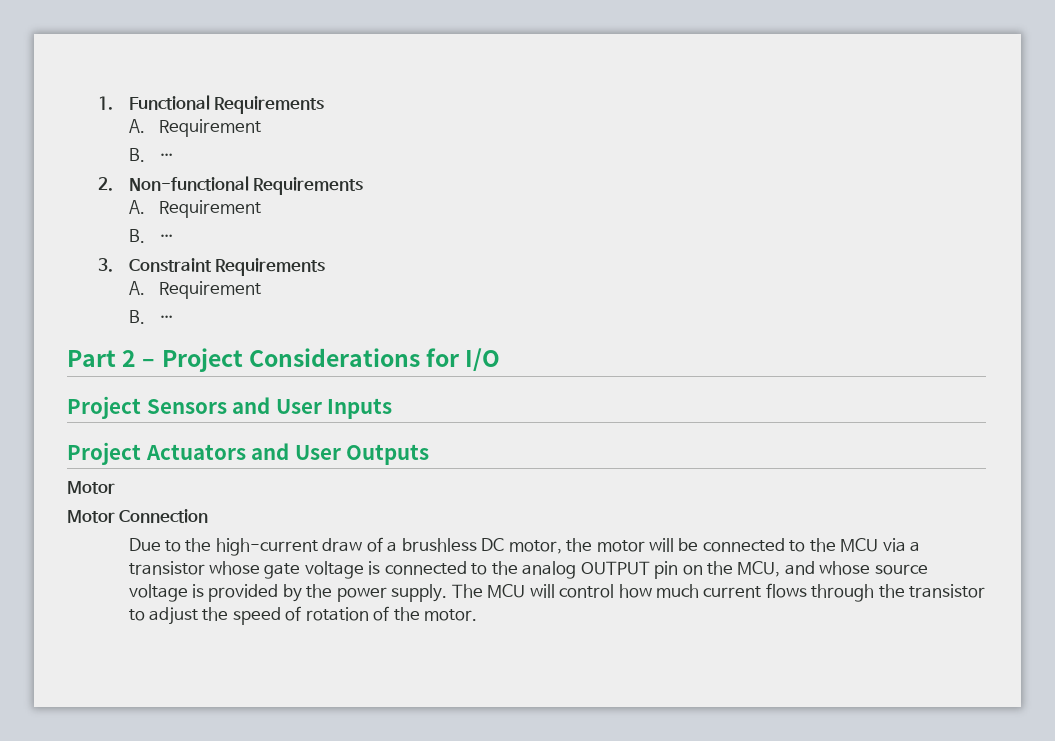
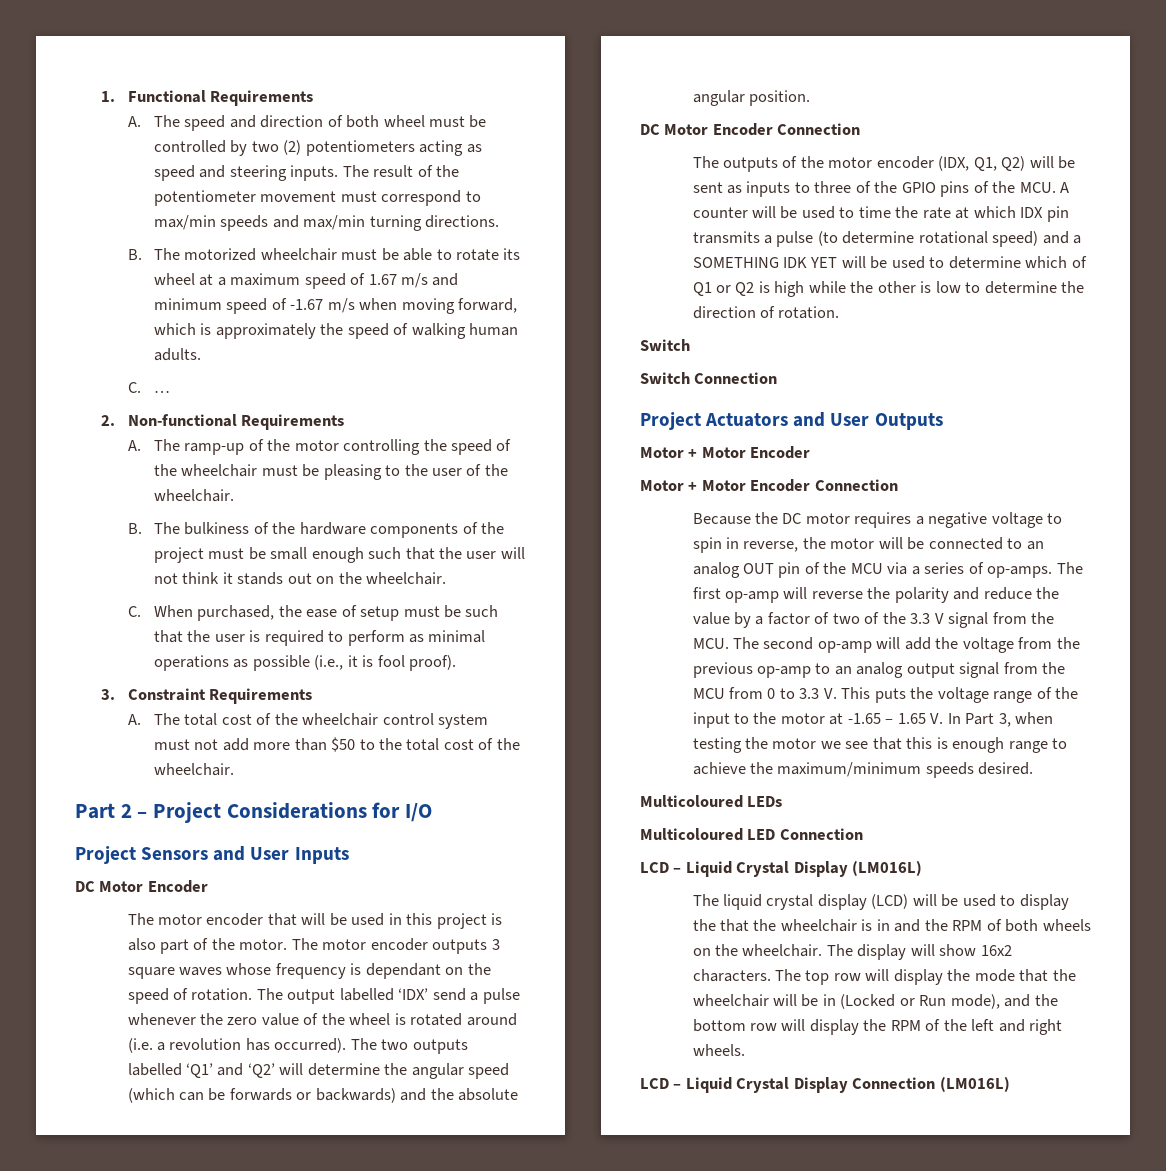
[159,119,262,137] [128,148,145,162] Requirement // B. -> [153,115,487,131] [153,140,482,156] [153,165,459,181] [153,190,481,206] [153,215,500,231] [127,248,521,261] [153,273,459,289] [153,298,517,314] [153,323,518,339] [153,348,201,361] [127,382,141,393] The speed and direction of both wheel must be controlled by two (2) potentiometers acting as speed and steering inputs. The result of the potentiometer movement must correspond to max/min speeds and max/min turning directions. // B. The motorized wheelchair must be able to rotate its wheel at a maximum speed of 1.67 m/s and minimum speed of -1.67 m/s when moving forward, which is approximately the speed of walking human adults. // C.
[159,200,262,218] [128,229,175,243] [97,258,325,276] [128,281,262,299] [128,310,175,324] Requirement // B. … // 3. Constraint Requirements // A. Requirement // B. … -> [153,439,512,455] [153,464,508,480] [153,489,234,502] [127,522,504,538] [153,547,525,563] [153,572,446,585] [127,605,499,621] [153,630,486,646] [153,655,456,671] [101,688,312,704] [127,713,488,729] [153,737,520,752] [153,763,234,776] The ramp-up of the motor controlling the speed of the wheelchair must be pleasing to the user of the wheelchair. // B. The bulkiness of the hardware components of the project must be small enough such that the user will not think it stands out on the wheelchair. // C. When purchased, the ease of setup must be such that the user is required to perform as minimal operations as possible (i.e., it is fool proof). // 3. Constraint Requirements // A. The total cost of the wheelchair control system must not add more than $50 to the total cost of the wheelchair.
(393, 408) none -> [75,880,208,893] [127,913,503,929] [127,938,500,954] [127,963,491,979] [127,988,520,1004] [127,1013,517,1026] [127,1038,468,1054] [127,1063,510,1079] [127,1088,519,1103] [692,90,810,106] [640,123,861,136] [692,156,1076,172] [692,181,1069,197] [692,206,1069,222] [692,231,1082,247] [692,256,1087,269] [692,281,1084,297] [692,306,840,319] [640,339,690,351] [640,372,778,384] // DC Motor Encoder // The motor encoder that will be used in this project is also part of the motor. The motor encoder outputs 3 square waves whose frequency is dependant on the speed of rotation. The output labelled ‘IDX’ send a pulse whenever the zero value of the wheel is rotated around (i.e. a revolution has occurred). The two outputs labelled ‘Q1’ and ‘Q2’ will determine the angular speed (which can be forwards or backwards) and the absolute angular position. // DC Motor Encoder Connection // The outputs of the motor encoder (IDX, Q1, Q2) will be sent as inputs to three of the GPIO pins of the MCU. A counter will be used to time the rate at which IDX pin transmits a pulse (to determine rotational speed) and a SOMETHING IDK YET will be used to determine which of Q1 or Q2 is high while the other is low to determine the direction of rotation. // Switch // Switch Connection
[67,509,209,523] [128,537,562,556] // Motor Connection // Due to the high-current draw of a brushless DC motor, -> [688,446,811,459] [640,479,898,492] [692,512,1063,528] [692,537,799,553] + Motor Encoder // Motor + Motor Encoder Connection // Because the DC motor requires a negative voltage to spin in reverse,
[809,538,921,552] [128,561,928,579] [128,583,986,602] [128,606,478,625] the MCU via a transistor whose gate voltage is connected to the analog OUTPUT pin on the MCU, and whose source voltage is provided by the power supply. The MCU will control how much current flows through the transistor to adjust the speed of rotation of the motor. -> [1026,541,1044,550] [692,562,1083,578] [692,587,1060,603] [692,612,1054,628] [692,637,1080,653] [692,662,1066,678] [692,687,1078,703] [692,712,1053,728] [692,737,1068,753] [692,762,1034,778] [640,795,783,808] [640,828,863,841] [640,860,923,877] [692,894,1069,910] [692,919,1091,932] [692,944,1012,960] [692,969,1076,985] [692,994,1058,1009] [692,1019,1063,1035] [692,1044,745,1056] [640,1076,1010,1093] an analog OUT pin of the MCU via a series of op-amps. The first op-amp will reverse the polarity and reduce the value by a factor of two of the 3.3 V signal from the MCU. The second op-amp will add the voltage from the previous op-amp to an analog output signal from the MCU from 0 to 3.3 V. This puts the voltage range of the input to the motor at -1.65 – 1.65 V. In Part 3, when testing the motor we see that this is enough range to achieve the maximum/minimum speeds desired. // Multicoloured LEDs // Multicoloured LED Connection // LCD – Liquid Crystal Display (LM016L) // The liquid crystal display (LCD) will be used to display the that the wheelchair is in and the RPM of both wheels on the wheelchair. The display will show 16x2 characters. The top row will display the mode that the wheelchair will be in (Locked or Run mode), and the bottom row will display the RPM of the left and right wheels. // LCD – Liquid Crystal Display Connection (LM016L)

